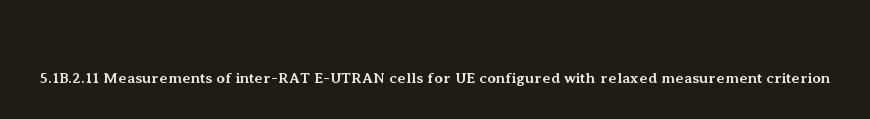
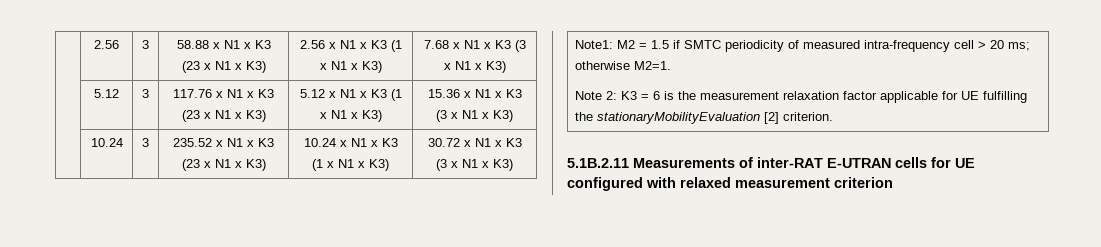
(40, 78) none -> [94,40,119,49] [142,40,149,49] [176,40,271,49] [181,61,266,73] [299,40,402,52] [319,61,382,73] [423,40,526,52] [443,61,506,73] [94,89,119,98] [142,89,149,98] [173,89,274,98] [181,110,266,122] [299,89,402,101] [319,110,382,122] [427,89,522,98] [436,110,513,122] [90,138,123,147] [142,138,149,147] [173,138,274,147] [181,159,266,171] [303,138,398,147] [312,159,389,171] [427,138,522,147] [436,159,513,171] [575,40,1031,52] [575,61,672,70] [575,91,1028,103] [575,112,834,124] | 2.56 | 3 | 58.88 x N1 x K3 (23 x N1 x K3) | 2.56 x N1 x K3 (1 x N1 x K3) | 7.68 x N1 x K3 (3 x N1 x K3) // | 5.12 | 3 | 117.76 x N1 x K3 (23 x N1 x K3) | 5.12 x N1 x K3 (1 x N1 x K3) | 15.36 x N1 x K3 (3 x N1 x K3) // | 10.24 | 3 | 235.52 x N1 x K3 (23 x N1 x K3) | 10.24 x N1 x K3 (1 x N1 x K3) | 30.72 x N1 x K3 (3 x N1 x K3) // Note1: M2 = 1.5 if SMTC periodicity of measured intra-frequency cell > 20 ms; otherwise M2=1. // Note 2: K3 = 6 is the measurement relaxation factor applicable for UE fulfilling the stationaryMobilityEvaluation [2] criterion. //

